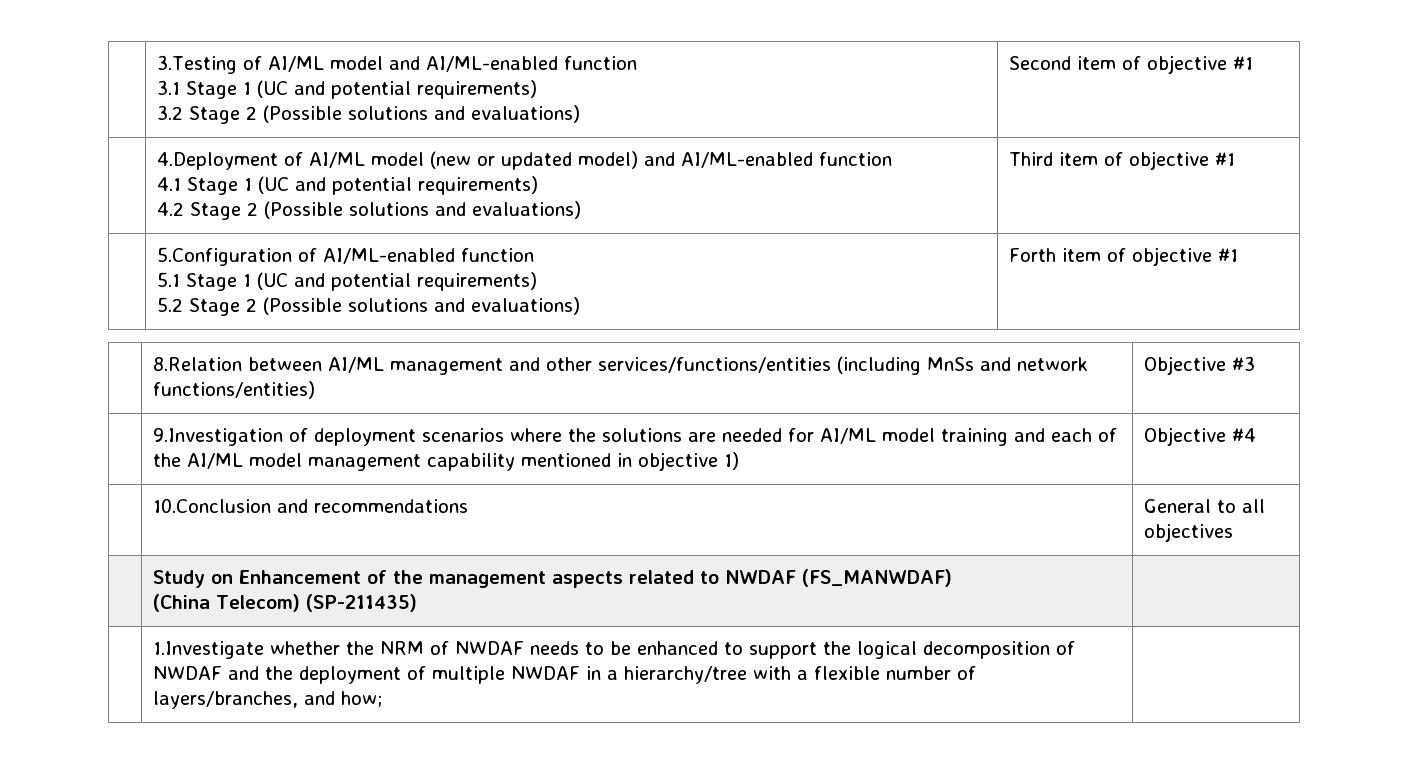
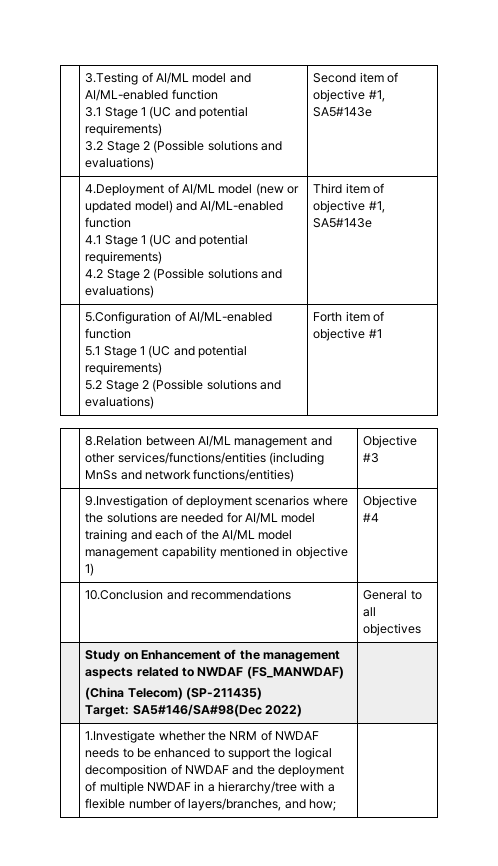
[1232,56,1253,70] #1 -> [368,90,385,102] [313,107,373,117] #1, SA5#143e
[1214,152,1235,166] #1 -> [368,201,385,213] [313,218,373,228] #1, SA5#143e
(417, 603) none -> [85,704,302,717] // Target: SA5#146/SA#98(Dec 2022)

